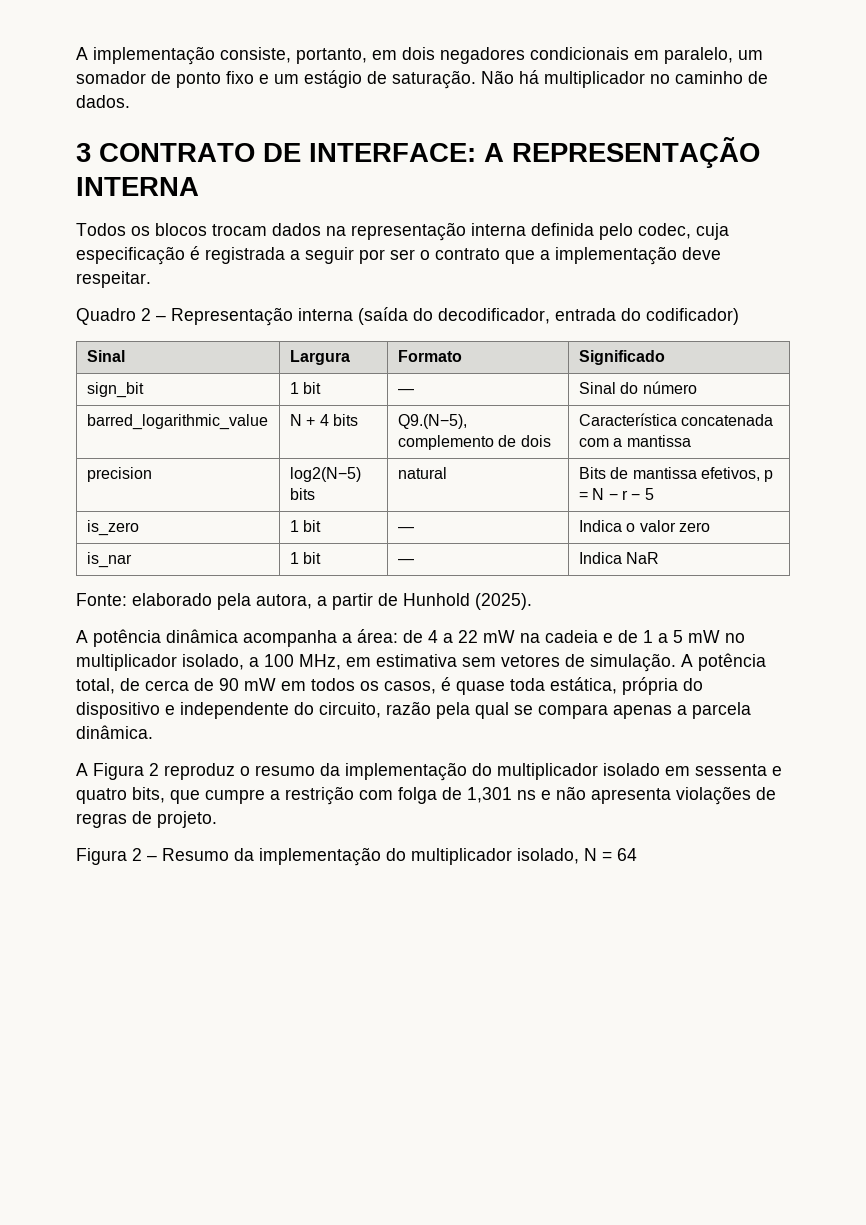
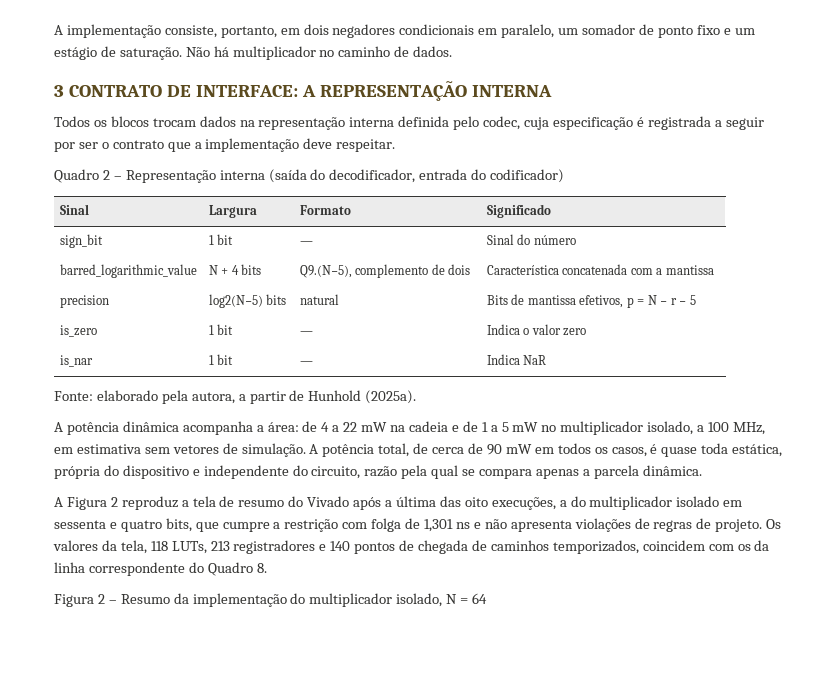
[475,593,532,610] (2025). -> [365,390,417,404] (2025a).
[240,762,467,781] o resumo da implementação -> [181,496,567,510] a tela de resumo do Vivado após a última das oito execuções, a
(217, 819) none -> [766,519,782,529] [53,540,770,554] [54,562,267,576] Os valores da tela, 118 LUTs, 213 registradores e 140 pontos de chegada de caminhos temporizados, coincidem com os da linha correspondente do Quadro 8.

